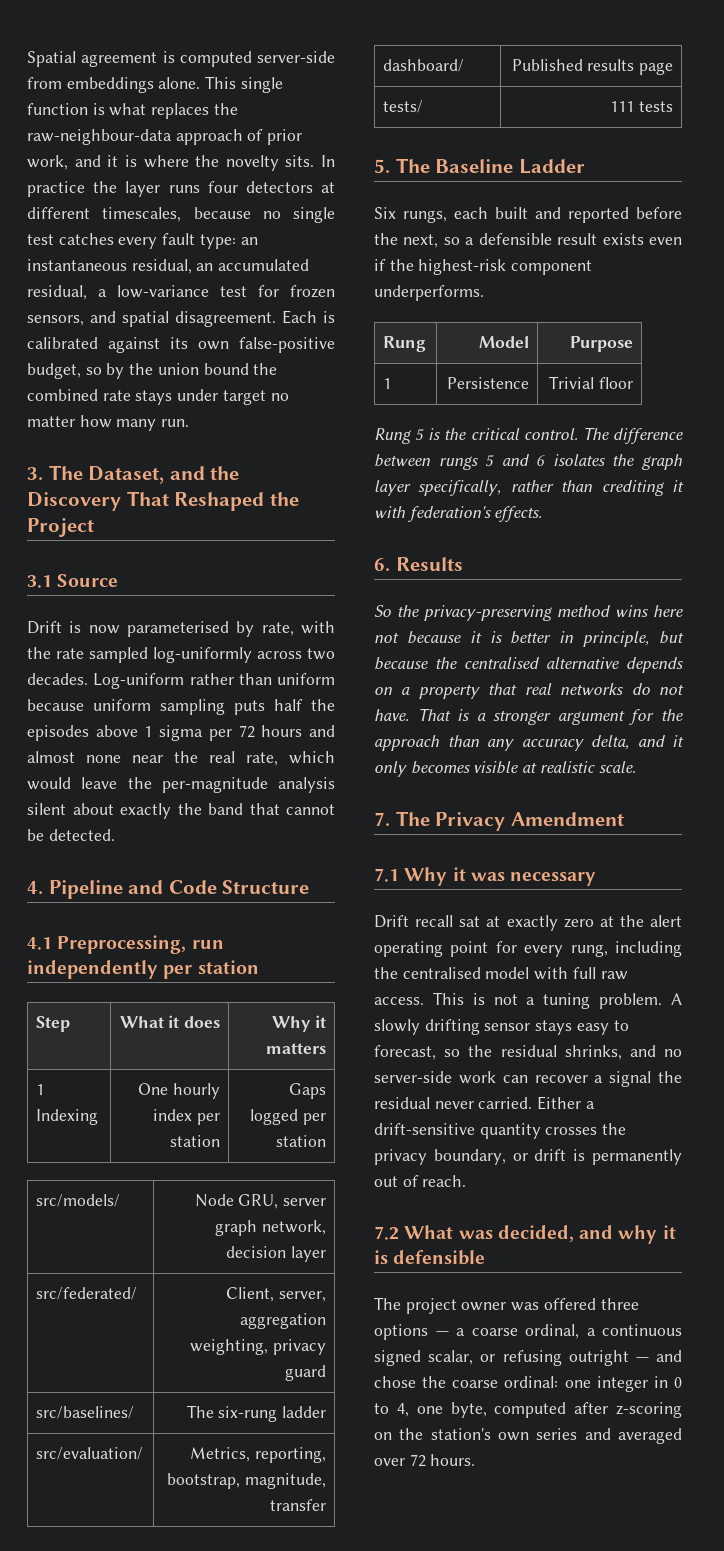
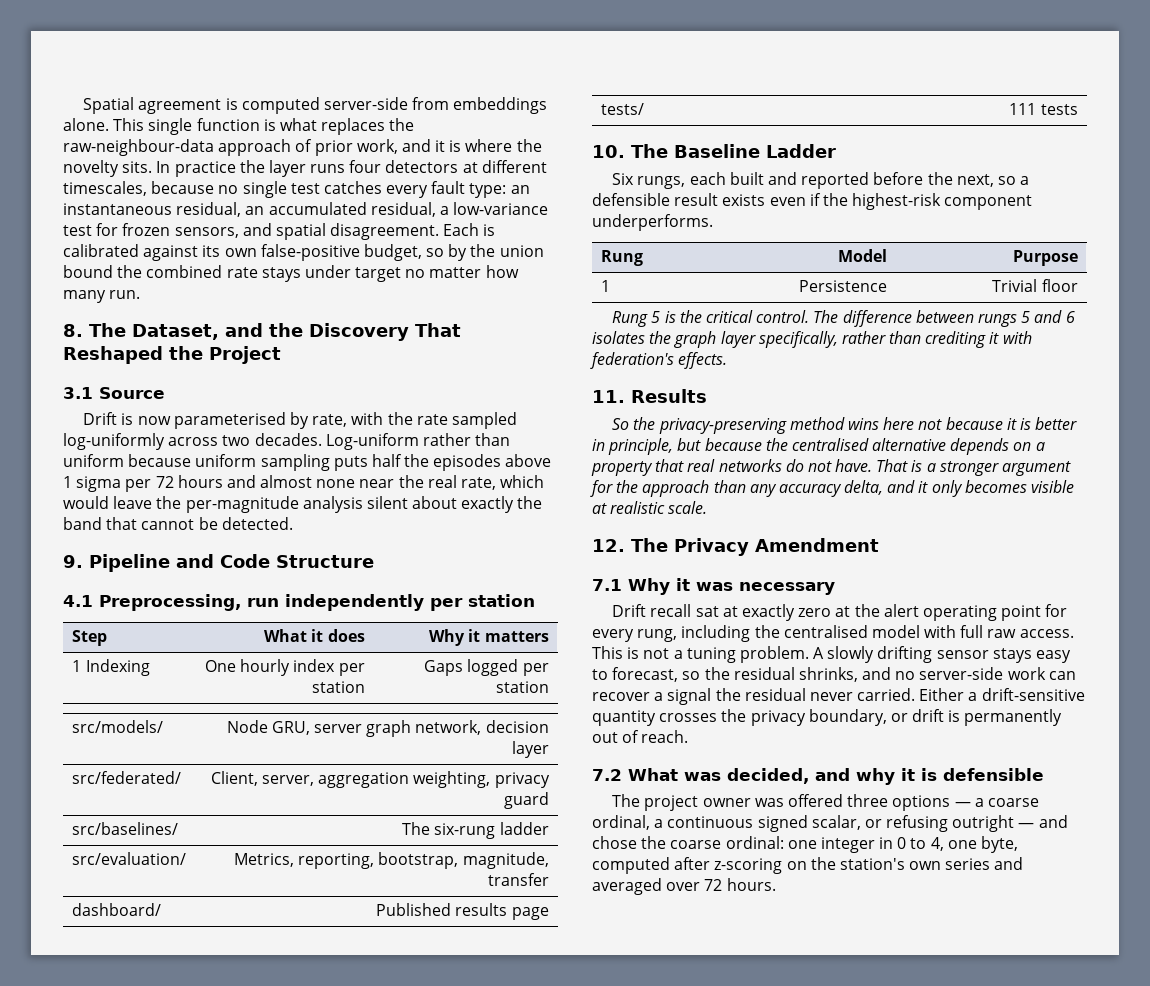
[27,467,43,480] 3. -> [63,324,83,337] 8.
[27,881,43,894] 4. -> [63,555,83,568] 9.
[374,159,390,173] 5. -> [592,145,625,158] 10.
[374,558,390,571] 6. -> [592,390,625,403] 11.
[374,812,390,826] 7. -> [592,539,625,552] 12.

